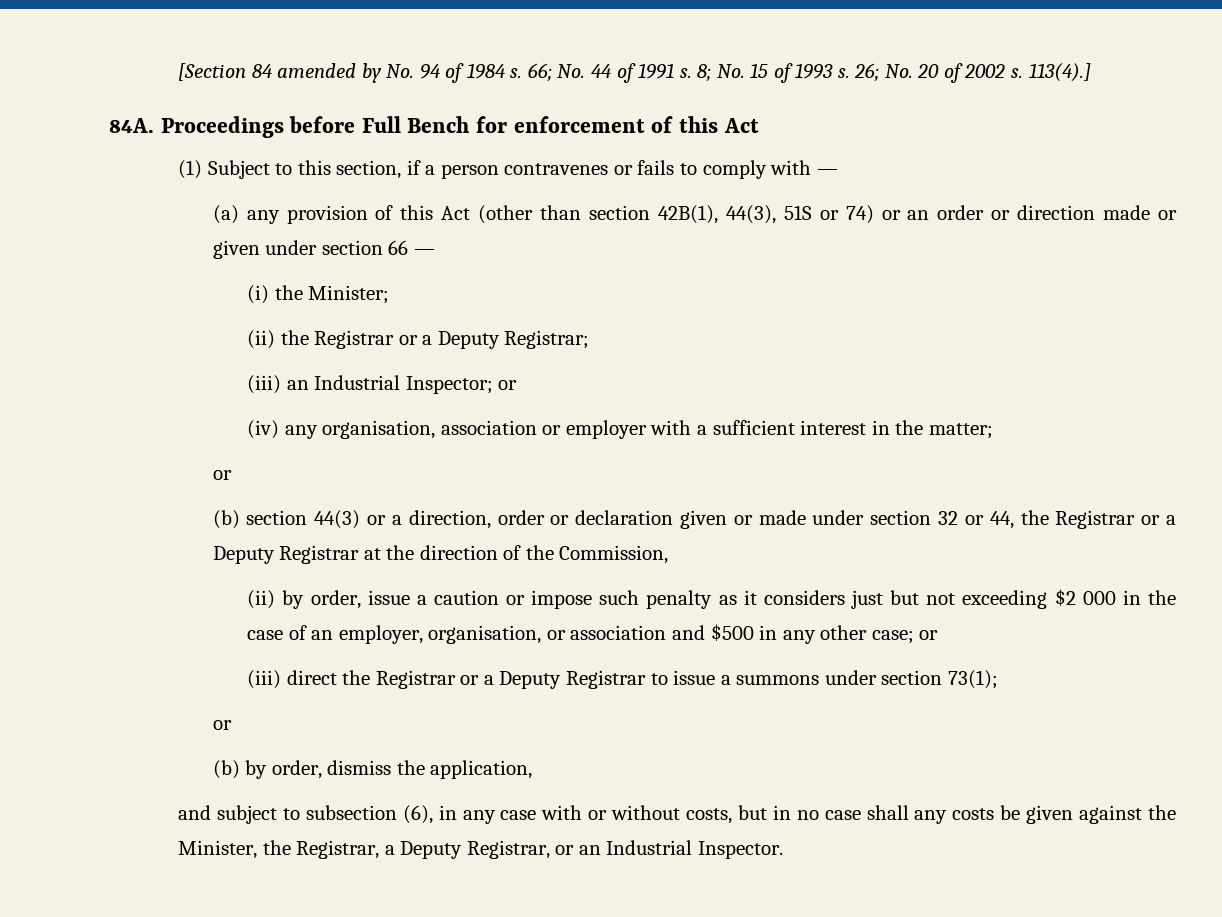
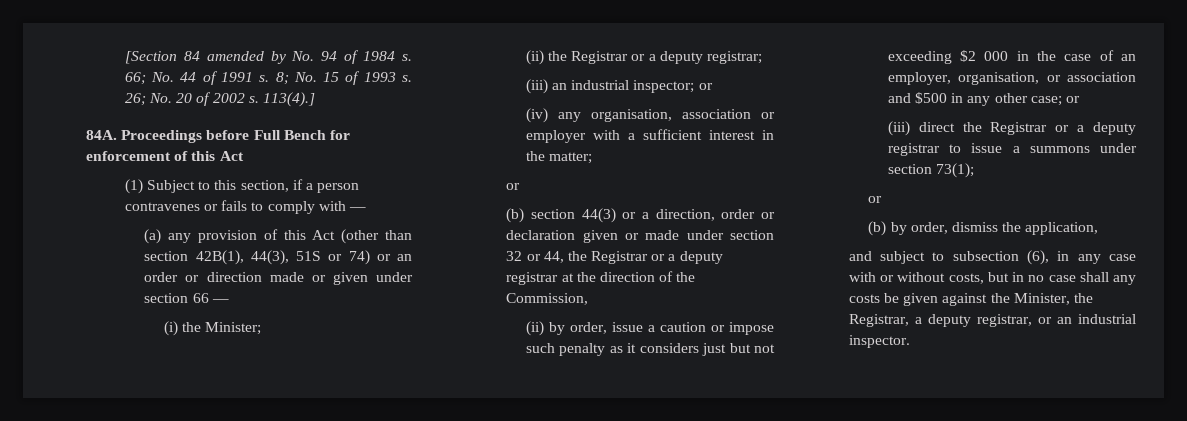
[437,330,590,349] Deputy Registrar; -> [659,51,762,64] deputy registrar;
[314,375,493,394] Industrial Inspector; -> [571,80,695,93] industrial inspector;
[212,545,360,564] Deputy Registrar -> [679,251,723,264] [506,272,559,285] deputy registrar
[499,670,646,689] Deputy Registrar -> [1093,122,1136,135] [887,143,940,156] deputy registrar
[400,840,783,859] Deputy Registrar, or an Industrial Inspector. -> [927,314,1136,327] [848,335,910,348] deputy registrar, or an industrial inspector.

